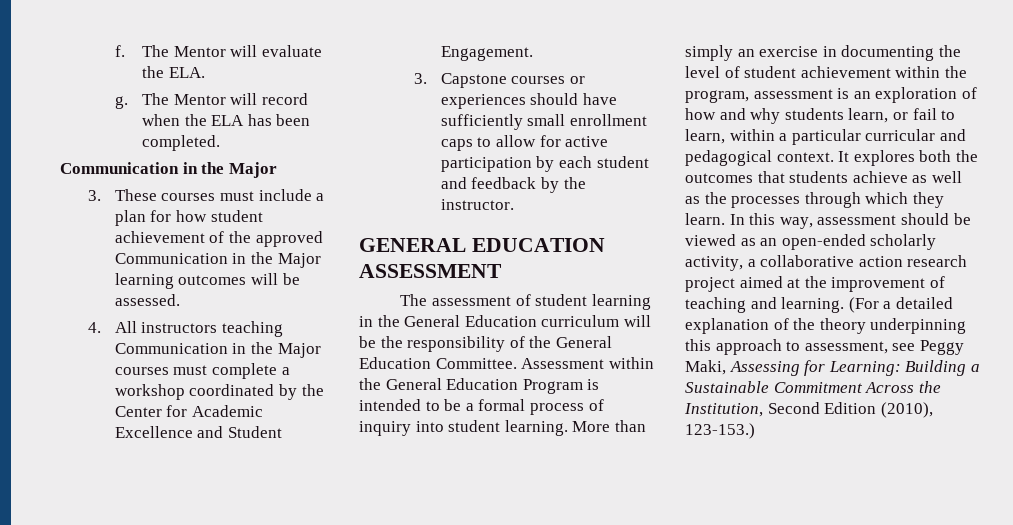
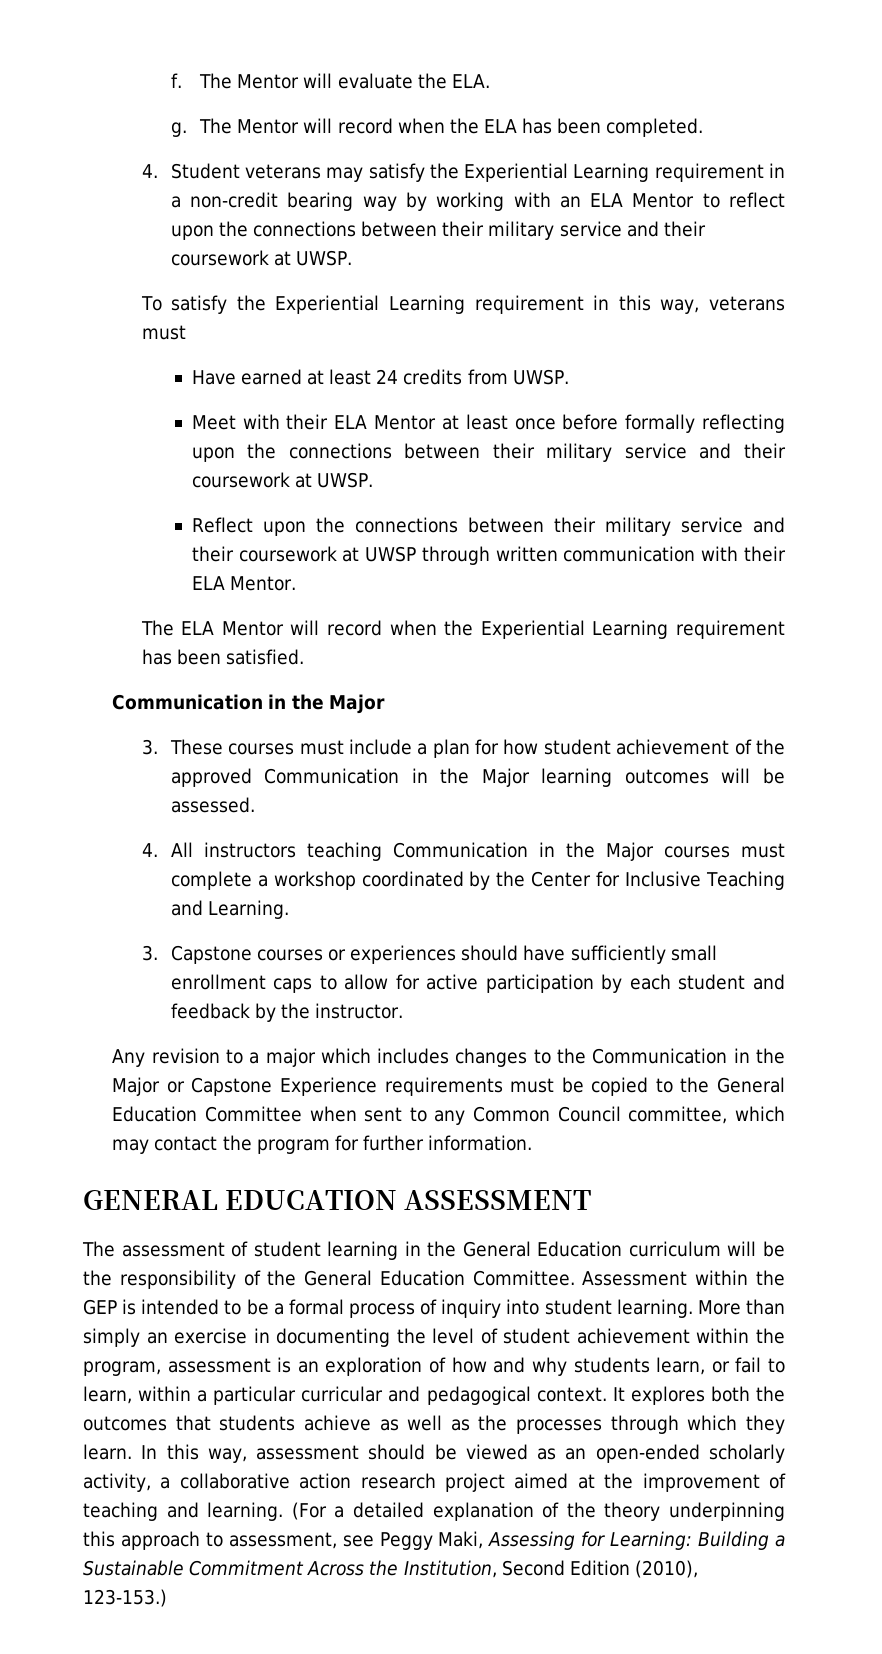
(221, 143) none -> [141,163,786,182] [170,192,785,211] [170,221,706,240] [170,250,353,266] [140,295,786,314] [141,325,186,340] [191,369,569,385] [191,414,786,433] [191,443,786,462] [191,472,373,488] [191,517,785,536] [191,546,786,565] [191,576,296,591] [140,620,786,639] [141,649,304,665] // 4. Student veterans may satisfy the Experiential Learning requirement in a non-credit bearing way by working with an ELA Mentor to reflect upon the connections between their military service and their coursework at UWSP. // To satisfy the Experiential Learning requirement in this way, veterans must // Have earned at least 24 credits from UWSP. // Meet with their ELA Mentor at least once before formally reflecting upon the connections between their military service and their coursework at UWSP. // Reflect upon the connections between their military service and their coursework at UWSP through written communication with their ELA Mentor. // The ELA Mentor will record when the Experiential Learning requirement has been satisfied.
[191,405,263,417] [114,426,282,438] [440,46,533,61] Academic Excellence and Student Engagement. -> [625,871,786,890] [170,900,289,919] Inclusive Teaching and Learning.
(514, 204) none -> [112,1048,786,1067] [112,1077,785,1096] [112,1106,785,1125] [112,1135,533,1154] // Any revision to a major which includes changes to the Communication in the Major or Capstone Experience requirements must be copied to the General Education Committee when sent to any Common Council committee, which may contact the program for further information.
[385,378,583,394] General Education Program -> [83,1299,117,1315] GEP

